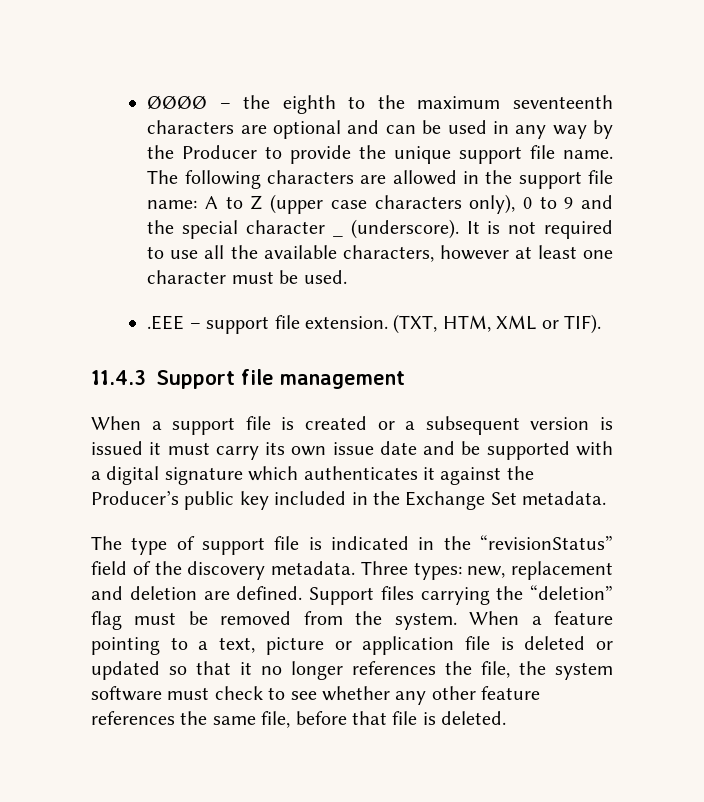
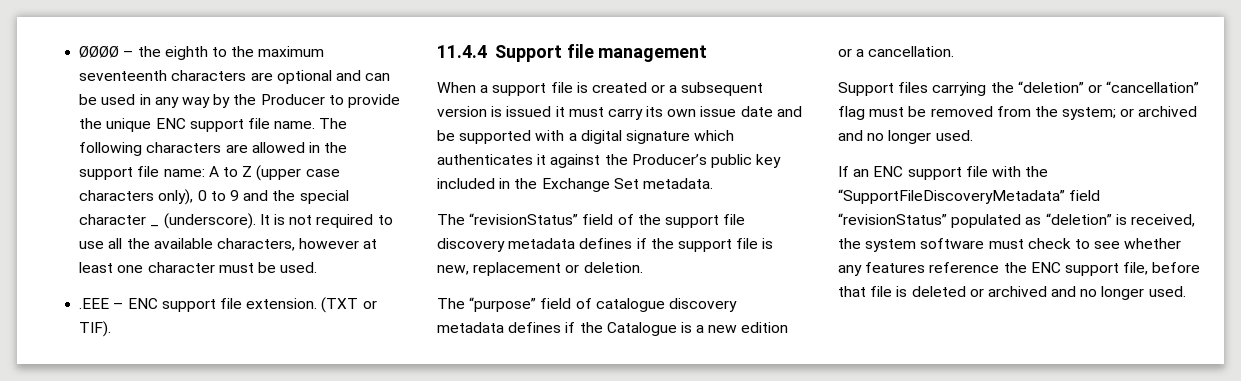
(452, 155) none -> [155,118,186,129] ENC
(201, 326) none -> [127,298,158,309] ENC
[393,314,537,334] (TXT, HTM, XML -> [321,297,359,313] (TXT
[91,370,146,385] 11.4.3 -> [437,45,487,58] 11.4.4
[131,535,613,555] [91,561,613,580] [91,586,303,600] type of support file is indicated in the “revisionStatus” field of the discovery metadata. Three types: new, replacement and deletion are defined. -> [469,213,746,228] [437,238,774,252] [437,262,643,276] [437,297,737,312] [437,322,789,336] [838,46,955,57] “revisionStatus” field of the support file discovery metadata defines if the support file is new, replacement or deletion. // The “purpose” field of catalogue discovery metadata defines if the Catalogue is a new edition or a cancellation. //
(613, 592) none -> [1087,81,1200,93] or “cancellation”
[394,611,613,630] [91,636,613,655] [91,661,510,680] system. When a feature pointing to a text, picture or application file is deleted or updated so that it no longer references the file, -> [1062,106,1198,120] [838,130,973,144] [838,166,1049,180] [838,189,1101,204] [838,213,1195,228] system; or archived and no longer used. // If an ENC support file with the “SupportFileDiscoveryMetadata” field “revisionStatus” populated as “deletion” is received,
[431,686,541,700] [91,711,256,725] other feature references the same -> [865,262,1119,276] features reference the ENC support
[441,711,507,725] deleted. -> [911,286,1186,300] deleted or archived and no longer used.

